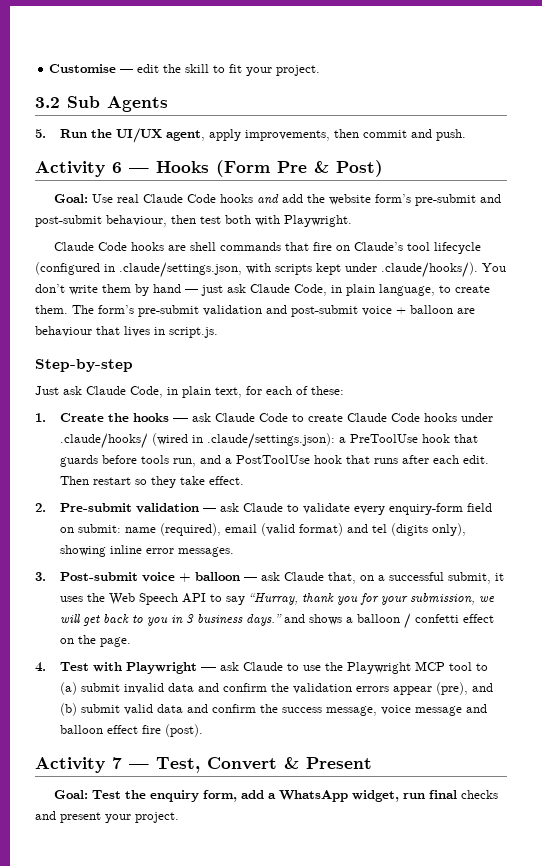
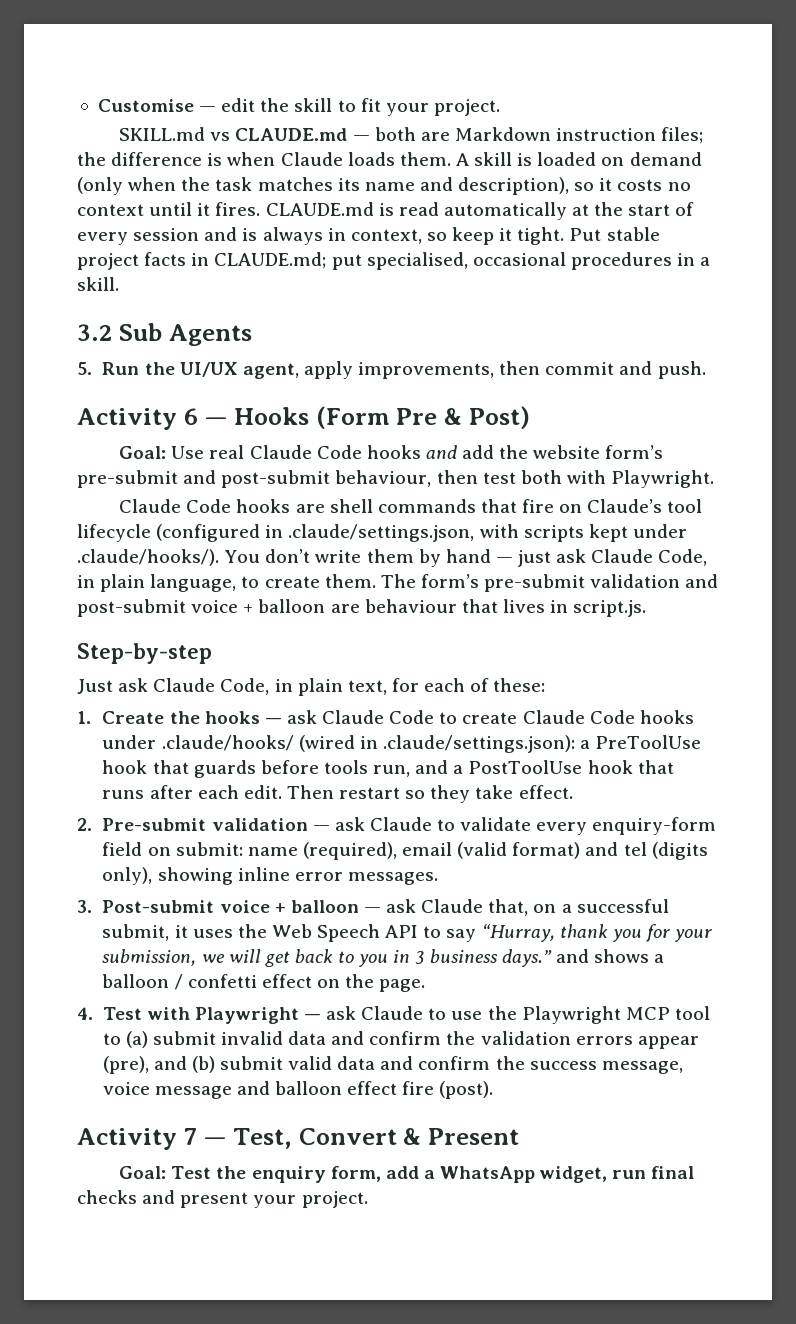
(321, 70) none -> [119,127,704,144] [77,152,702,166] [77,177,691,195] [77,202,695,220] [77,227,660,245] [77,252,711,270] [77,277,119,291] // SKILL.md vs CLAUDE.md — both are Markdown instruction files; the difference is when Claude loads them. A skill is loaded on demand (only when the task matches its name and description), so it costs no context until it fires. CLAUDE.md is read automatically at the start of every session and is always in context, so keep it tight. Put stable project facts in CLAUDE.md; put specialised, occasional procedures in a skill.

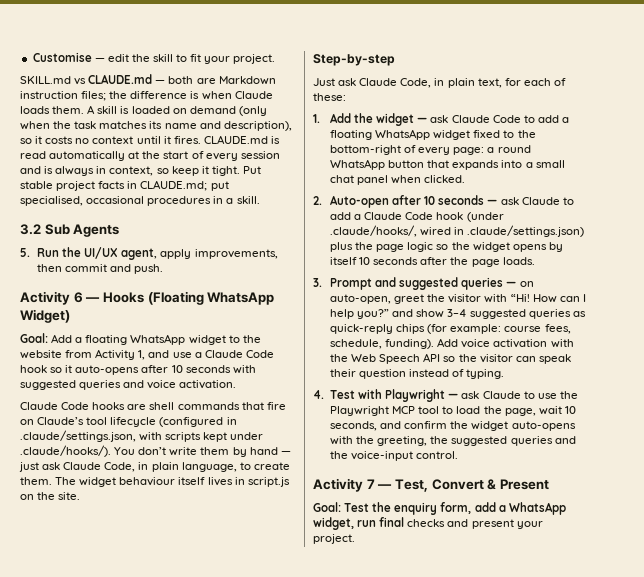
[315,406,531,429] [119,445,664,459] [77,470,715,488] (Form Pre & Post) // Goal: Use real Claude Code hooks and add the website form’s pre-submit and post-submit behaviour, then test both with Playwright. -> [147,291,275,305] [20,309,70,323] [20,333,261,345] [20,349,274,360] [20,365,256,375] [20,380,237,390] (Floating WhatsApp Widget) // Goal: Add a floating WhatsApp widget to the website from Activity 1, and use a Claude Code hook so it auto-opens after 10 seconds with suggested queries and voice activation.
[420,574,719,592] [77,599,647,617] form’s pre-submit validation and post-submit voice + balloon are behaviour that lives in script.js. -> [79,477,290,487] [20,492,81,500] widget behaviour itself lives in script.js on the site.
[102,711,260,724] Create the hooks -> [329,113,415,126] Add the widget
[462,710,694,724] [102,735,702,753] [102,760,674,778] [102,785,573,803] [77,817,717,835] [102,842,708,860] [102,867,438,885] [77,899,669,916] [102,924,713,942] [102,949,665,967] [102,974,426,992] create Claude Code hooks under .claude/hooks/ (wired in .claude/settings.json): a PreToolUse hook that guards before tools run, and a PostToolUse hook that runs after each edit. Then restart so they take effect. // 2. Pre-submit validation — ask Claude to validate every enquiry-form field on submit: name (required), email (valid format) and tel (digits only), showing inline error messages. // 3. Post-submit voice + balloon — ask Claude that, on a successful submit, it uses the Web Speech API to say “Hurray, thank you for your submission, we will get back to you in 3 business days.” and shows a balloon / confetti effect on the page. -> [537,115,569,123] [329,129,536,140] [329,145,531,155] [329,159,565,170] [329,175,466,185] [313,195,574,208] [329,212,504,222] [329,225,585,237] [329,242,563,252] [329,257,535,267] [313,277,534,290] [329,294,586,304] [329,309,586,319] [329,324,571,334] [329,338,574,349] [329,353,571,364] [329,369,505,379] add a floating WhatsApp widget fixed to the bottom-right of every page: a round WhatsApp button that expands into a small chat panel when clicked. // 2. Auto-open after 10 seconds — ask Claude to add a Claude Code hook (under .claude/hooks/, wired in .claude/settings.json) plus the page logic so the widget opens by itself 10 seconds after the page loads. // 3. Prompt and suggested queries — on auto-open, greet the visitor with “Hi! How can I help you?” and show 3–4 suggested queries as quick-reply chips (for example: course fees, schedule, funding). Add voice activation with the Web Speech API so the visitor can speak their question instead of typing.
[125,1031,699,1049] [102,1056,683,1074] [102,1081,494,1099] (a) submit invalid data and confirm the validation errors appear (pre), and (b) submit valid data and confirm the success message, voice message and balloon effect fire (post). -> [456,406,576,416] [329,421,576,431] [329,436,576,446] [329,451,459,461] load the page, wait 10 seconds, and confirm the widget auto-opens with the greeting, the suggested queries and the voice-input control.

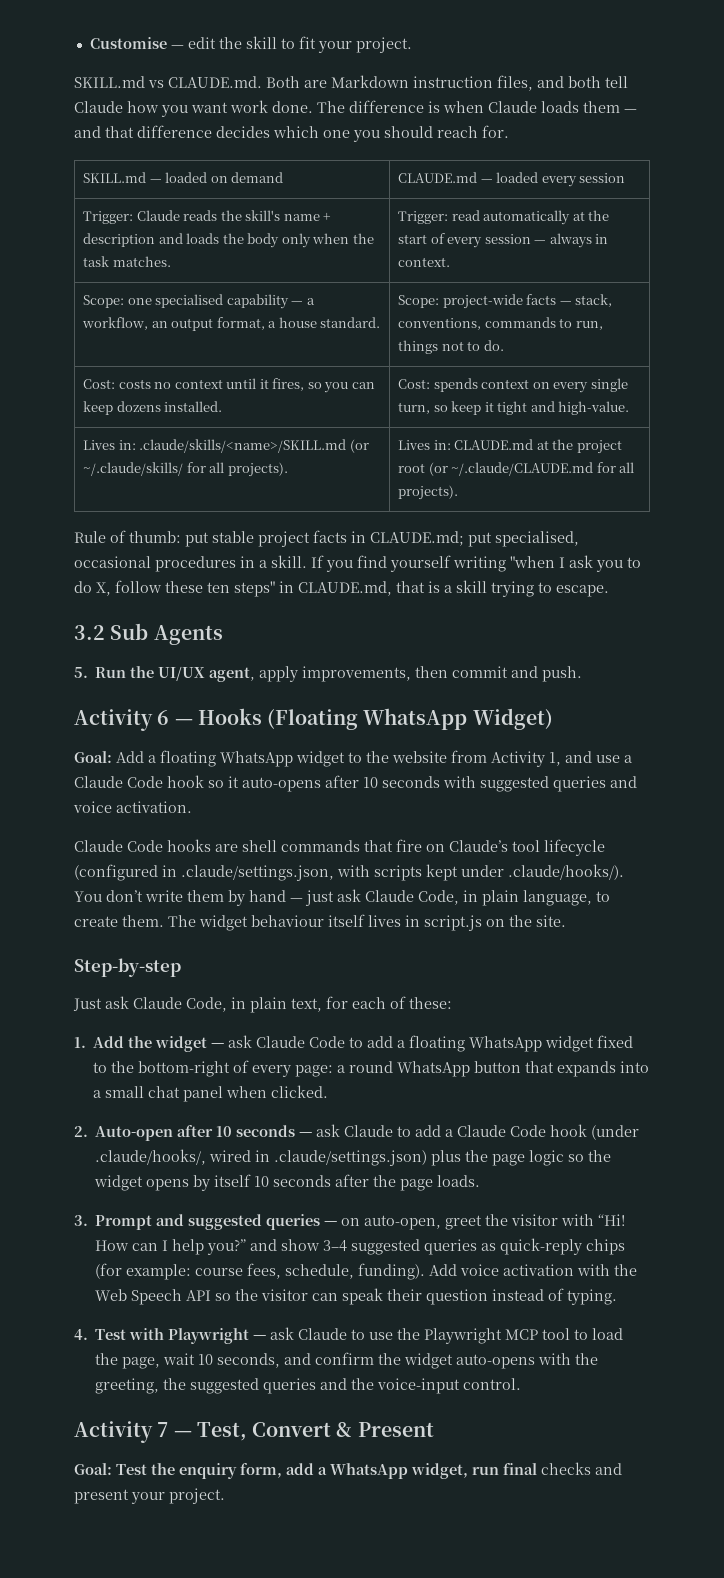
[88,74,276,85] [20,91,128,101] CLAUDE.md — both are Markdown instruction files; the -> [168,75,628,91] [74,100,345,117] CLAUDE.md. Both are Markdown instruction files, and both tell Claude how you want work done. The
[52,105,267,116] [20,121,292,131] [20,135,280,144] them. A skill is loaded on demand (only when the task matches its name and description), so it costs no context until it fires. CLAUDE.md is -> [583,101,637,113] [74,125,509,142] [83,172,284,183] [398,172,626,187] [83,210,332,224] [83,233,374,248] [83,256,171,267] [398,211,449,224] them — and that difference decides which one you should reach for. // SKILL.md — loaded on demand | CLAUDE.md — loaded every session // Trigger: Claude reads the skill's name + description and loads the body only when the task matches. | Trigger:
[20,166,261,176] and is always in context, so keep it tight. Put -> [534,233,609,248] [398,257,451,267] [83,294,315,309] [82,317,381,331] [398,294,613,309] [398,317,603,330] [398,340,504,354] [83,378,375,393] [83,401,223,415] [398,378,628,393] [398,401,630,415] [83,439,369,453] [83,462,288,477] [398,439,622,454] [398,462,635,476] [398,485,459,500] [74,530,209,547] — always in context. // Scope: one specialised capability — a workflow, an output format, a house standard. | Scope: project-wide facts — stack, conventions, commands to run, things not to do. // Cost: costs no context until it fires, so you can keep dozens installed. | Cost: spends context on every single turn, so keep it tight and high-value. // Lives in: .claude/skills/<name>/SKILL.md (or ~/.claude/skills/ for all projects). | Lives in: CLAUDE.md at the project root (or ~/.claude/CLAUDE.md for all projects). // Rule of thumb: put
(260, 200) none -> [311,555,641,572] [74,580,609,597] If you find yourself writing "when I ask you to do X, follow these ten steps" in CLAUDE.md, that is a skill trying to escape.

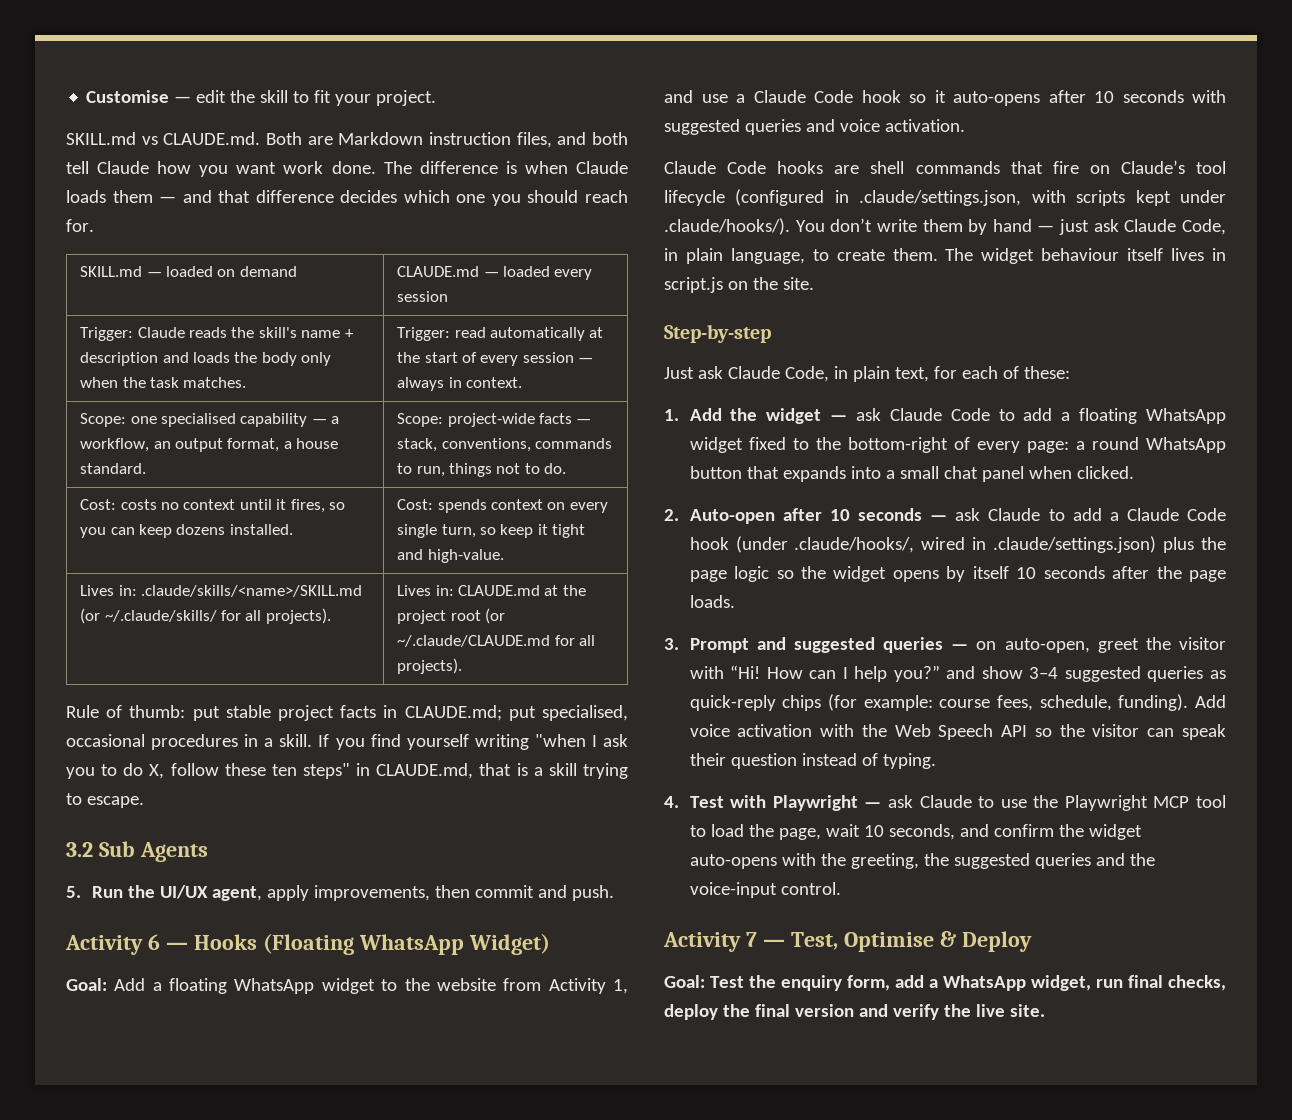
[252,1422,434,1437] Convert & Present -> [843,931,1032,952] Optimise & Deploy
[541,1462,622,1475] [74,1488,225,1504] checks and present your project. -> [1168,975,1226,991] [664,1004,1045,1020] checks, deploy the final version and verify the live site.

